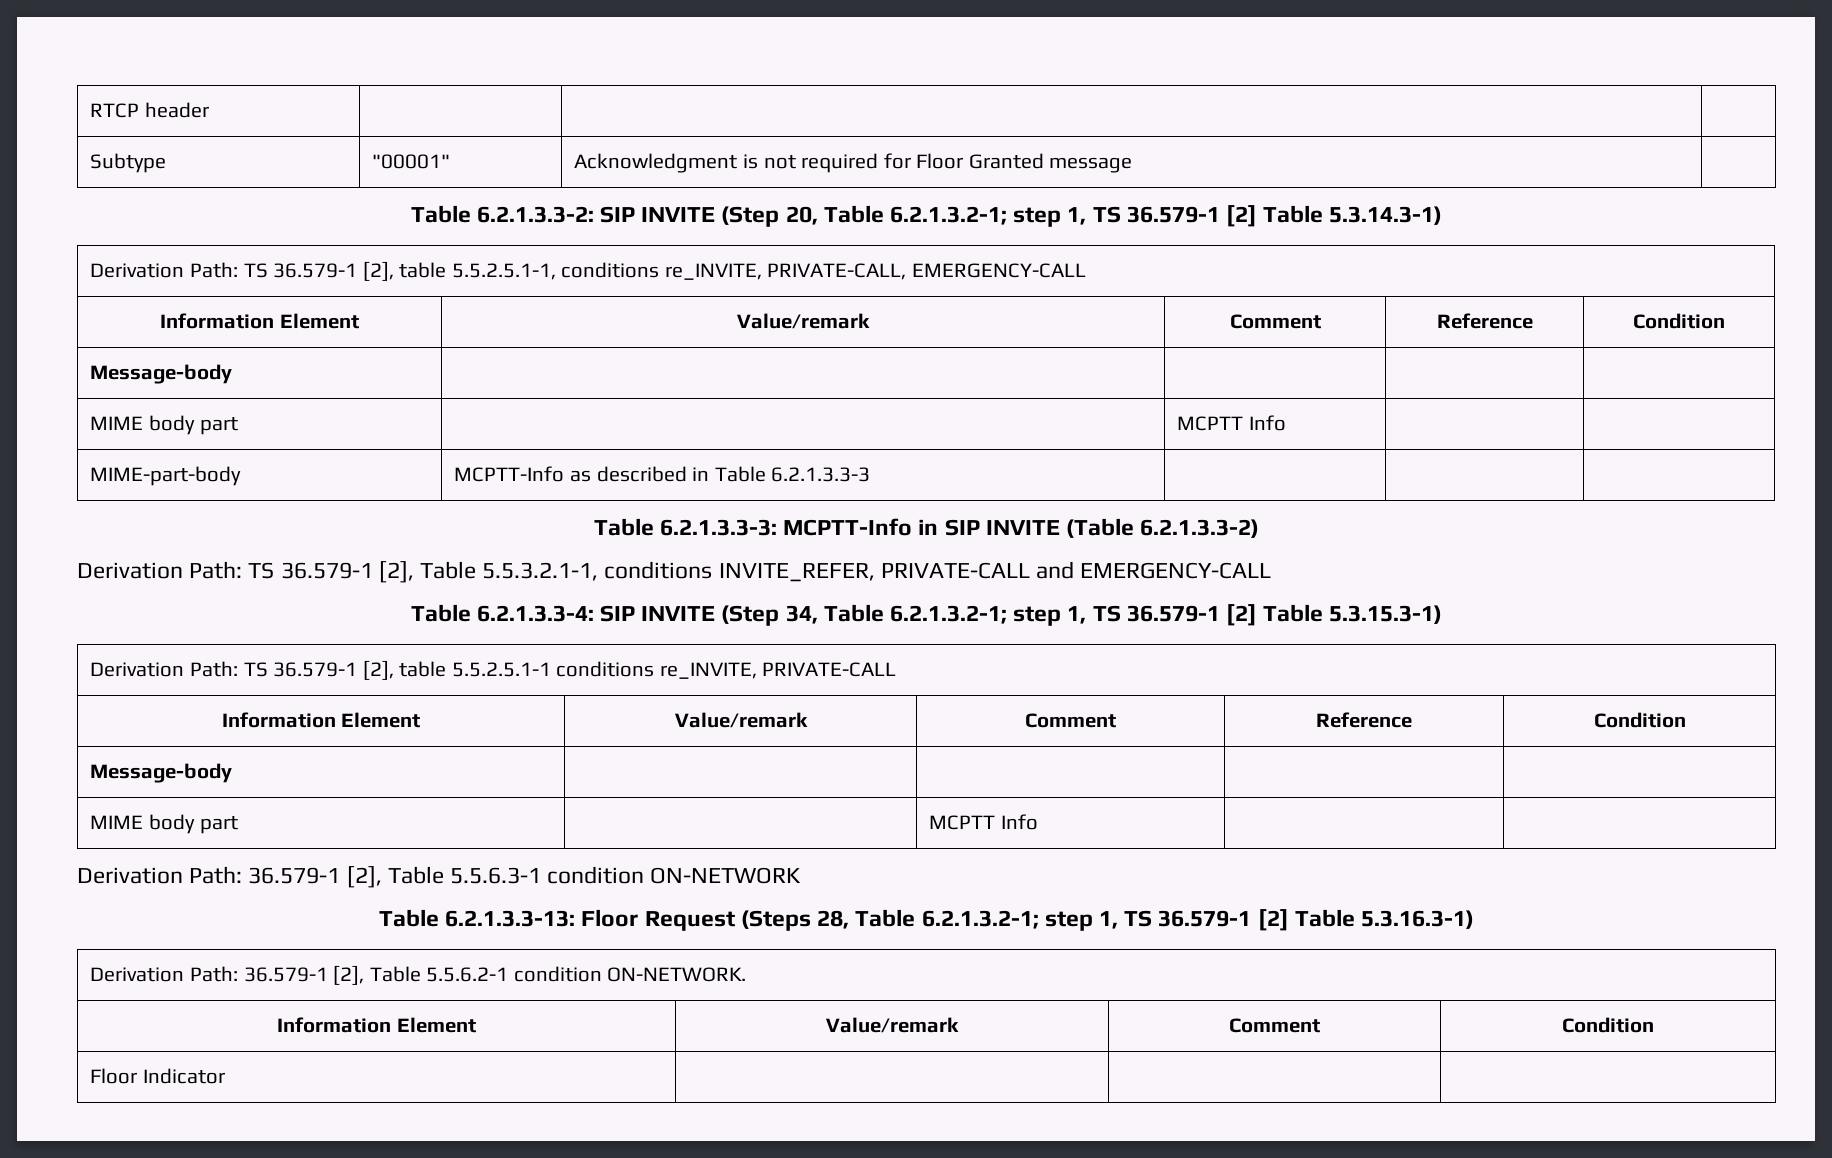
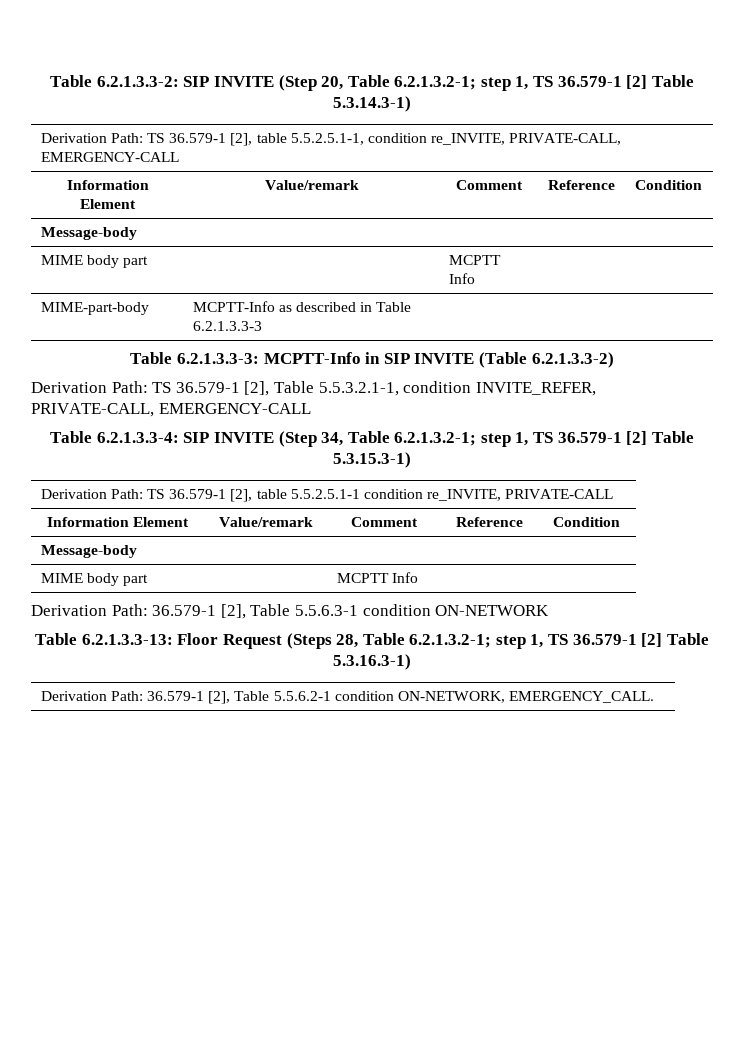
[90,102,210,118] [90,153,167,173] [372,154,451,169] [574,153,1133,173] RTCP header | | | // Subtype | "00001" | Acknowledgment is not required for Floor Granted message | // -> (50, 81) none
[561,262,660,278] conditions -> [367,133,427,143] condition
[604,561,1075,582] conditions INVITE_REFER, PRIVATE-CALL and -> [403,381,596,396] [31,403,154,417] condition INVITE_REFER, PRIVATE-CALL,
[556,661,655,677] conditions -> [363,489,423,499] condition
[607,967,747,982] [277,1017,476,1033] [826,1017,959,1033] [1229,1018,1320,1033] [1562,1017,1654,1033] [90,1068,226,1084] ON-NETWORK. // Information Element | Value/remark | Comment | Condition // Floor Indicator | | | -> [397,691,655,703] ON-NETWORK, EMERGENCY_CALL.

